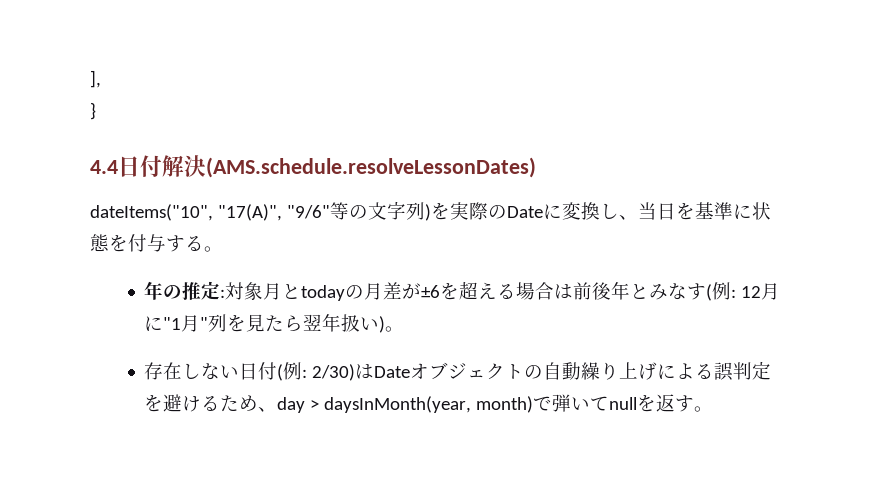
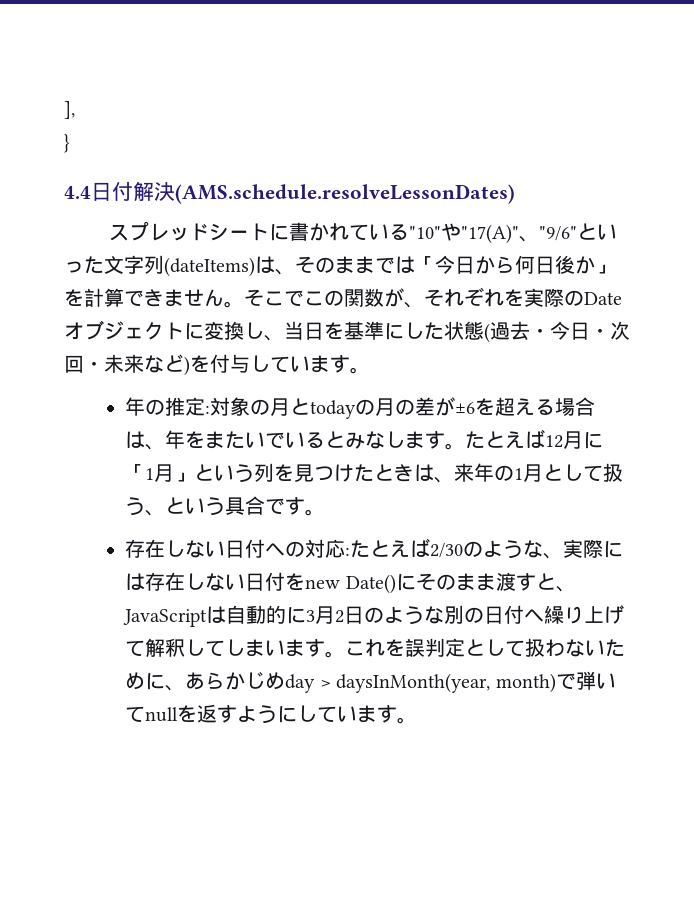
[90,201,543,221] dateItems("10", "17(A)", "9/6"等の文字列)を実際のDate -> [109,221,618,244] [64,255,615,277] [64,287,622,308] [64,320,184,340] スプレッドシートに書かれている"10"や"17(A)"、"9/6"といった文字列(dateItems)は、そのままでは「今日から何日後か」を計算できません。そこでこの関数が、それぞれを実際のDateオブジェクト
[751,202,771,220] [90,234,204,252] 状態を付与する -> [404,321,630,343] [64,354,350,376] した状態(過去・今日・次回・未来など)を付与しています
(264, 291) none -> [250,399,271,415] の
(384, 291) none -> [395,399,416,415] の
[573,281,781,301] [144,313,405,333] [144,361,772,381] [144,394,278,412] 前後年とみなす(例: 12月に"1月"列を見たら翌年扱い)。 // 存在しない日付(例: 2/30)はDateオブジェクトの自動繰り上げによる誤判定を避けるため、 -> [145,429,604,450] [125,463,624,483] [125,496,326,516] [125,538,624,559] [125,572,576,594] [123,605,625,627] [125,638,626,658] [125,672,286,691] 、年をまたいでいるとみなします。たとえば12月に「1月」という列を見つけたときは、来年の1月として扱う、という具合です。 // 存在しない日付への対応:たとえば2/30のような、実際には存在しない日付をnew Date()にそのまま渡すと、JavaScriptは自動的に3月2日のような別の日付へ繰り上げて解釈してしまいます。これを誤判定として扱わないために、あらかじめ
(695, 403) none -> [237,705,398,724] ようにしています

